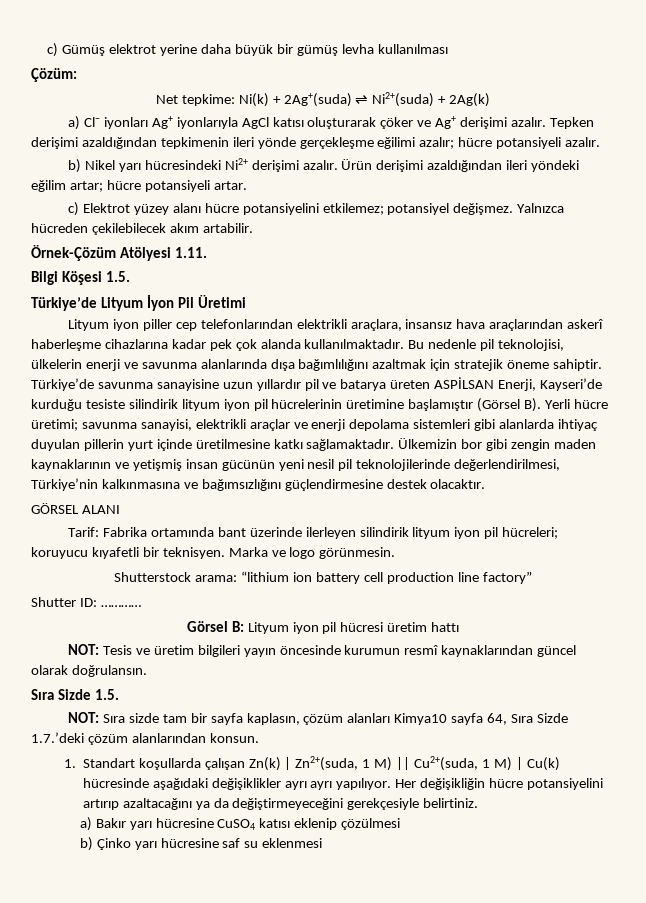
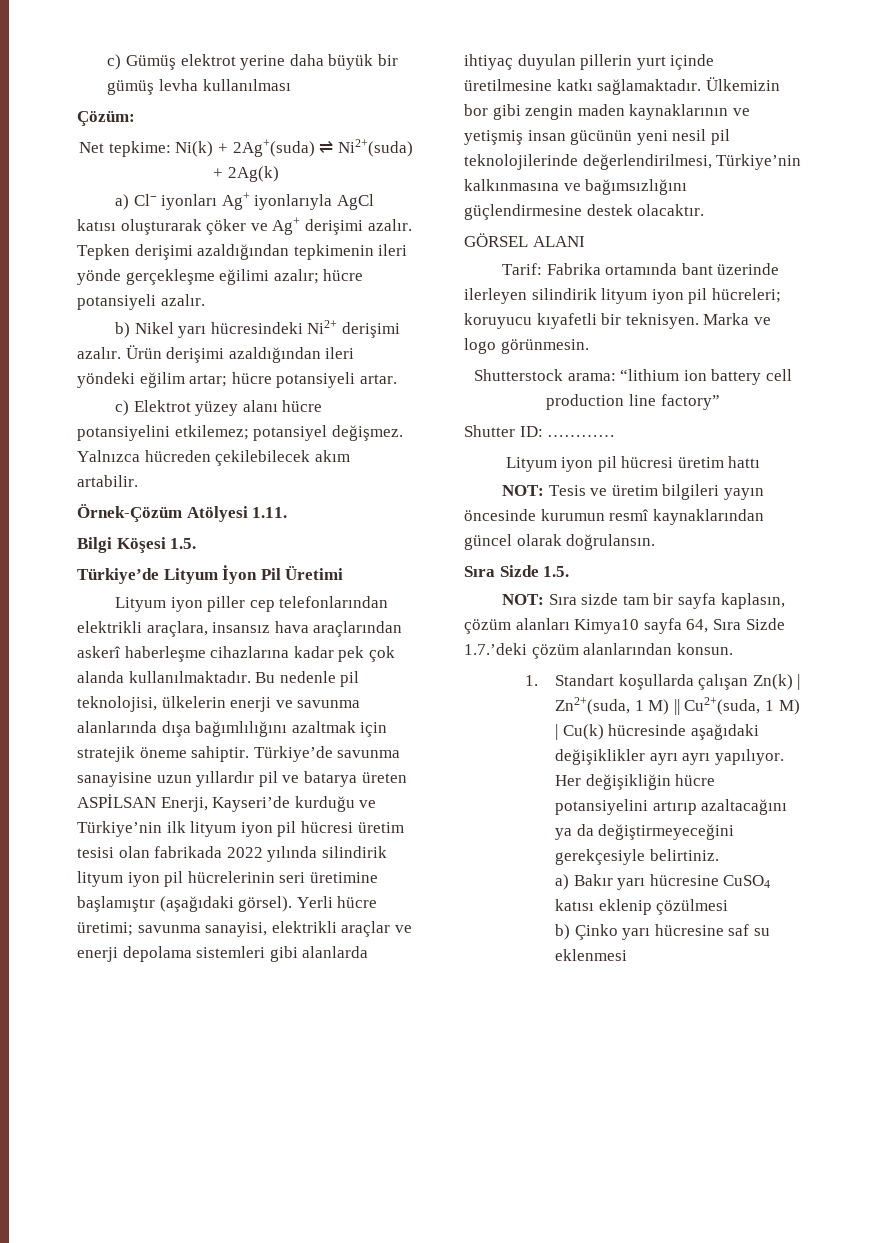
[85,399,125,409] tesiste -> [359,800,377,808] [77,821,404,837] [77,846,318,862] ve Türkiye’nin ilk lityum iyon pil hücresi üretim tesisi olan fabrikada 2022 yılında
(343, 404) none -> [279,872,306,883] seri
[477,398,542,412] (Görsel B). -> [159,896,293,912] (aşağıdaki görsel).
[186,621,244,632] Görsel B: -> (616, 436) none

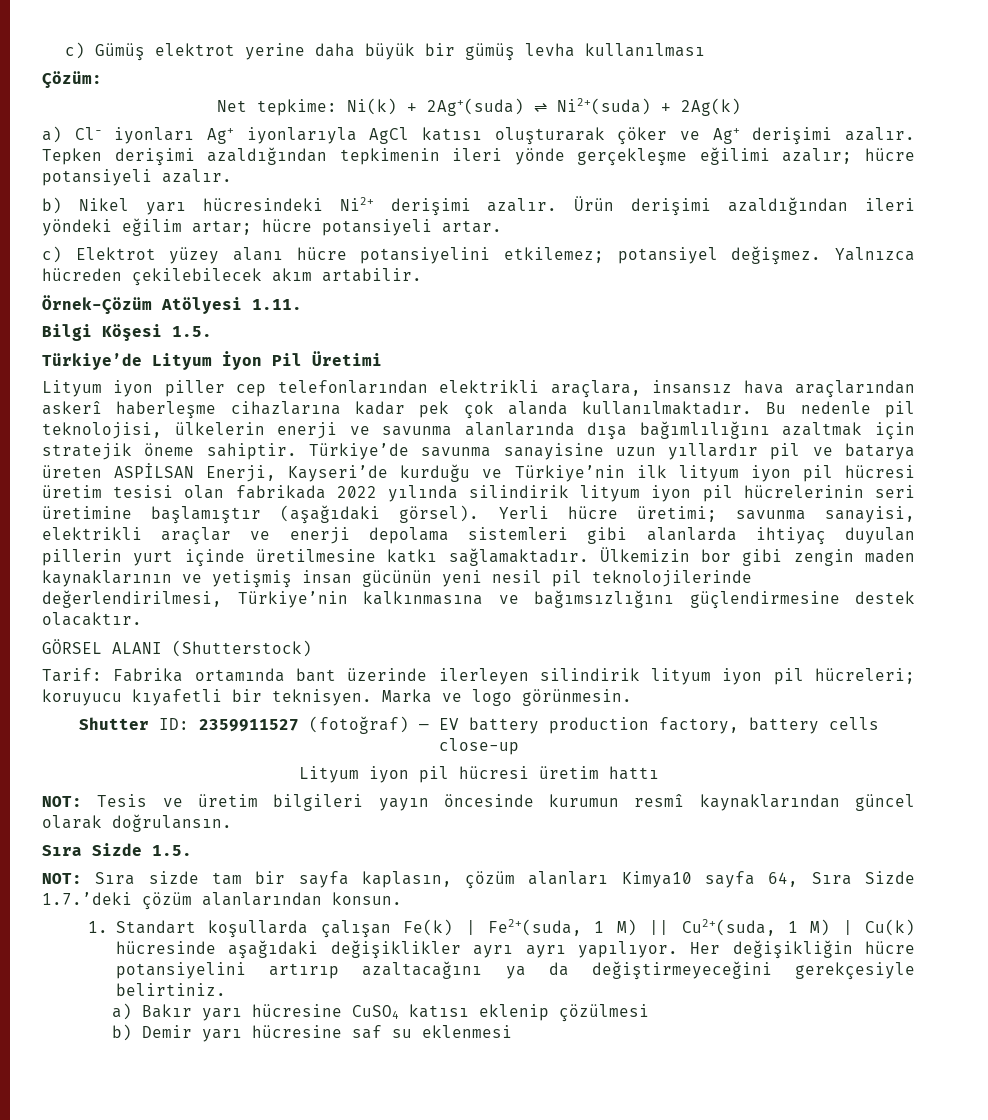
(585, 241) none -> [172,640,312,657] (Shutterstock)
[474,369,792,385] [546,394,720,410] [464,425,616,437] Shutterstock arama: “lithium ion battery cell production line factory” // Shutter ID: ………… -> [78,716,879,734] [438,738,519,755] Shutter ID: 2359911527 (fotoğraf) — EV battery production factory, battery cells close-up
[752,674,801,690] [554,697,630,715] Zn(k) | Zn2+(suda, -> [403,919,582,936] Fe(k) | Fe2+(suda,
[574,924,618,940] Çinko -> [141,1025,192,1038] Demir

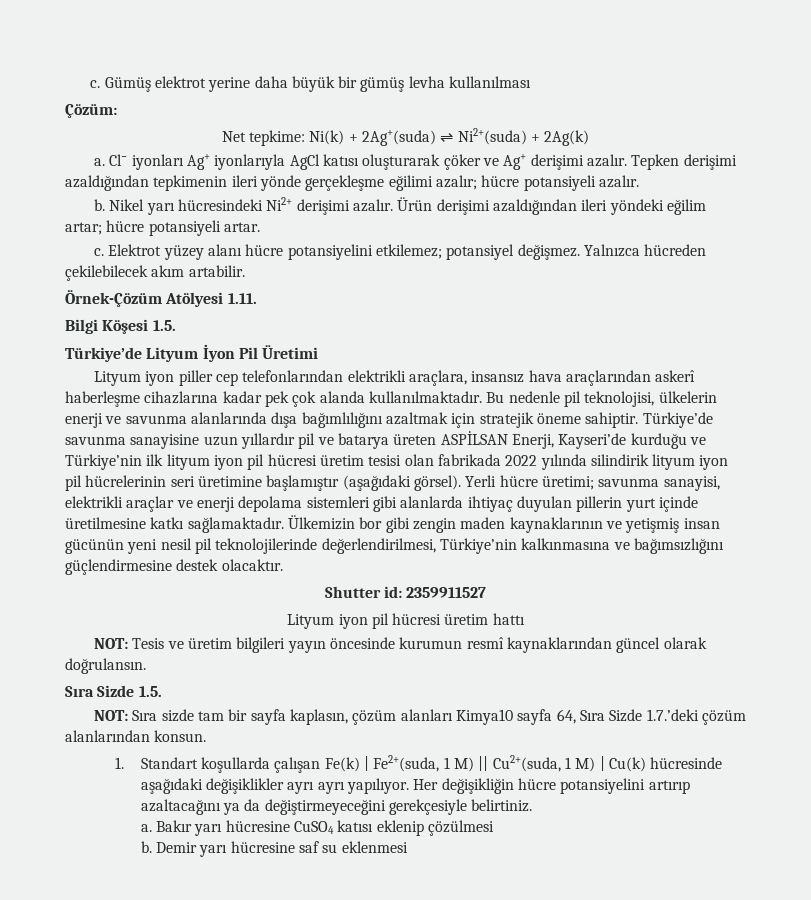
[65,42,86,59] c) -> [90,80,101,88] c.
[42,126,62,143] a) -> [94,158,106,166] a.
[42,197,62,214] b) -> [94,199,106,211] b.
[42,246,62,263] c) -> [94,248,105,256] c.
[42,639,312,657] [42,668,915,685] [42,689,632,706] // GÖRSEL ALANI (Shutterstock) // Tarif: Fabrika ortamında bant üzerinde ilerleyen silindirik lityum iyon pil hücreleri; koruyucu kıyafetli bir teknisyen. Marka ve logo görünmesin. -> (283, 565) none
[158,718,189,730] ID: -> [384,586,402,598] id:
[308,716,879,734] [438,738,519,755] (fotoğraf) — EV battery production factory, battery cells close-up -> (487, 592) none
[111,1003,132,1020] a) -> [140,824,152,832] a.
[111,1024,132,1041] b) -> [140,841,152,853] b.

